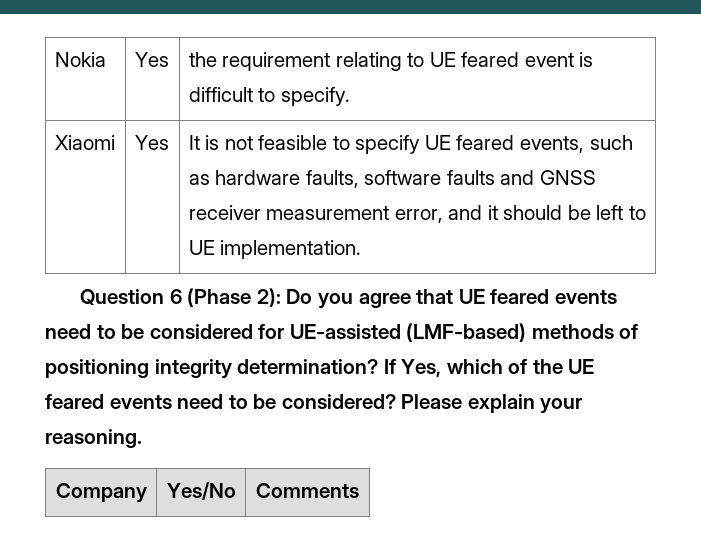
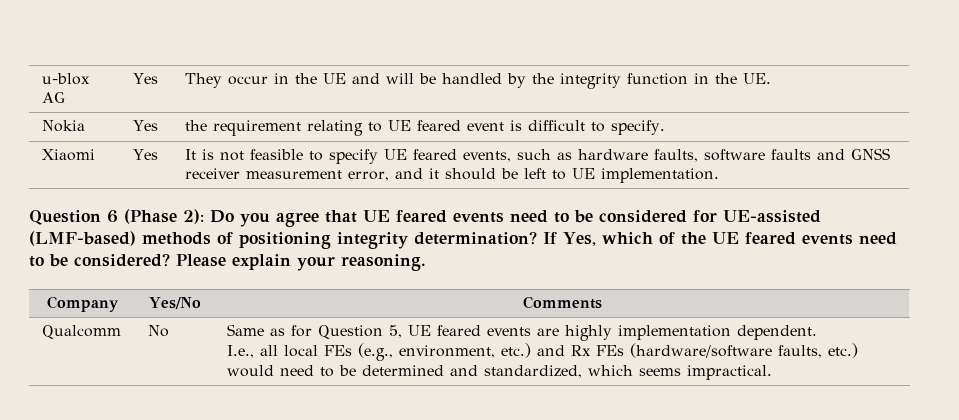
(54, 59) none -> [42,73,91,85] [42,92,66,103] [133,73,159,84] [185,73,772,89] u-blox AG | Yes | They occur in the UE and will be handled by the integrity function in the UE. //
(359, 490) none -> [42,325,122,339] [148,325,170,337] [227,324,818,341] [227,343,859,361] [227,365,773,380] // Qualcomm | No | Same as for Question 5, UE feared events are highly implementation dependent. // I.e., all local FEs (e.g., environment, etc.) and Rx FEs (hardware/software faults, etc.) would need to be determined and standardized, which seems impractical.

